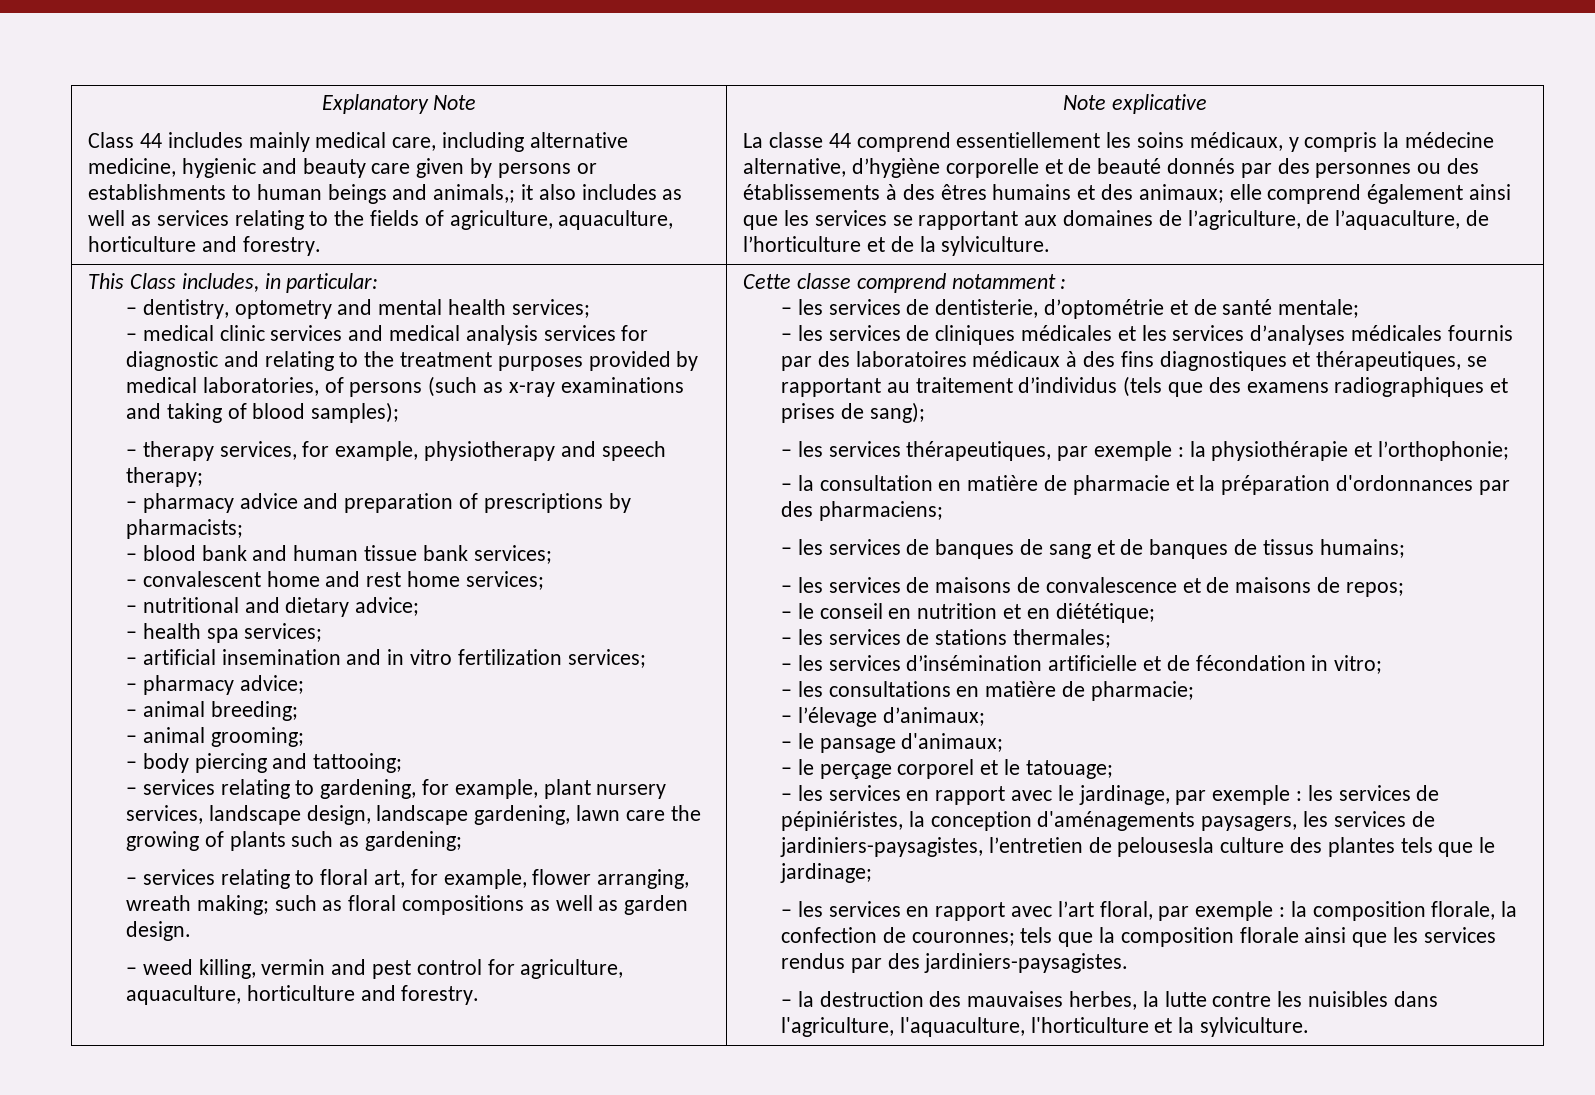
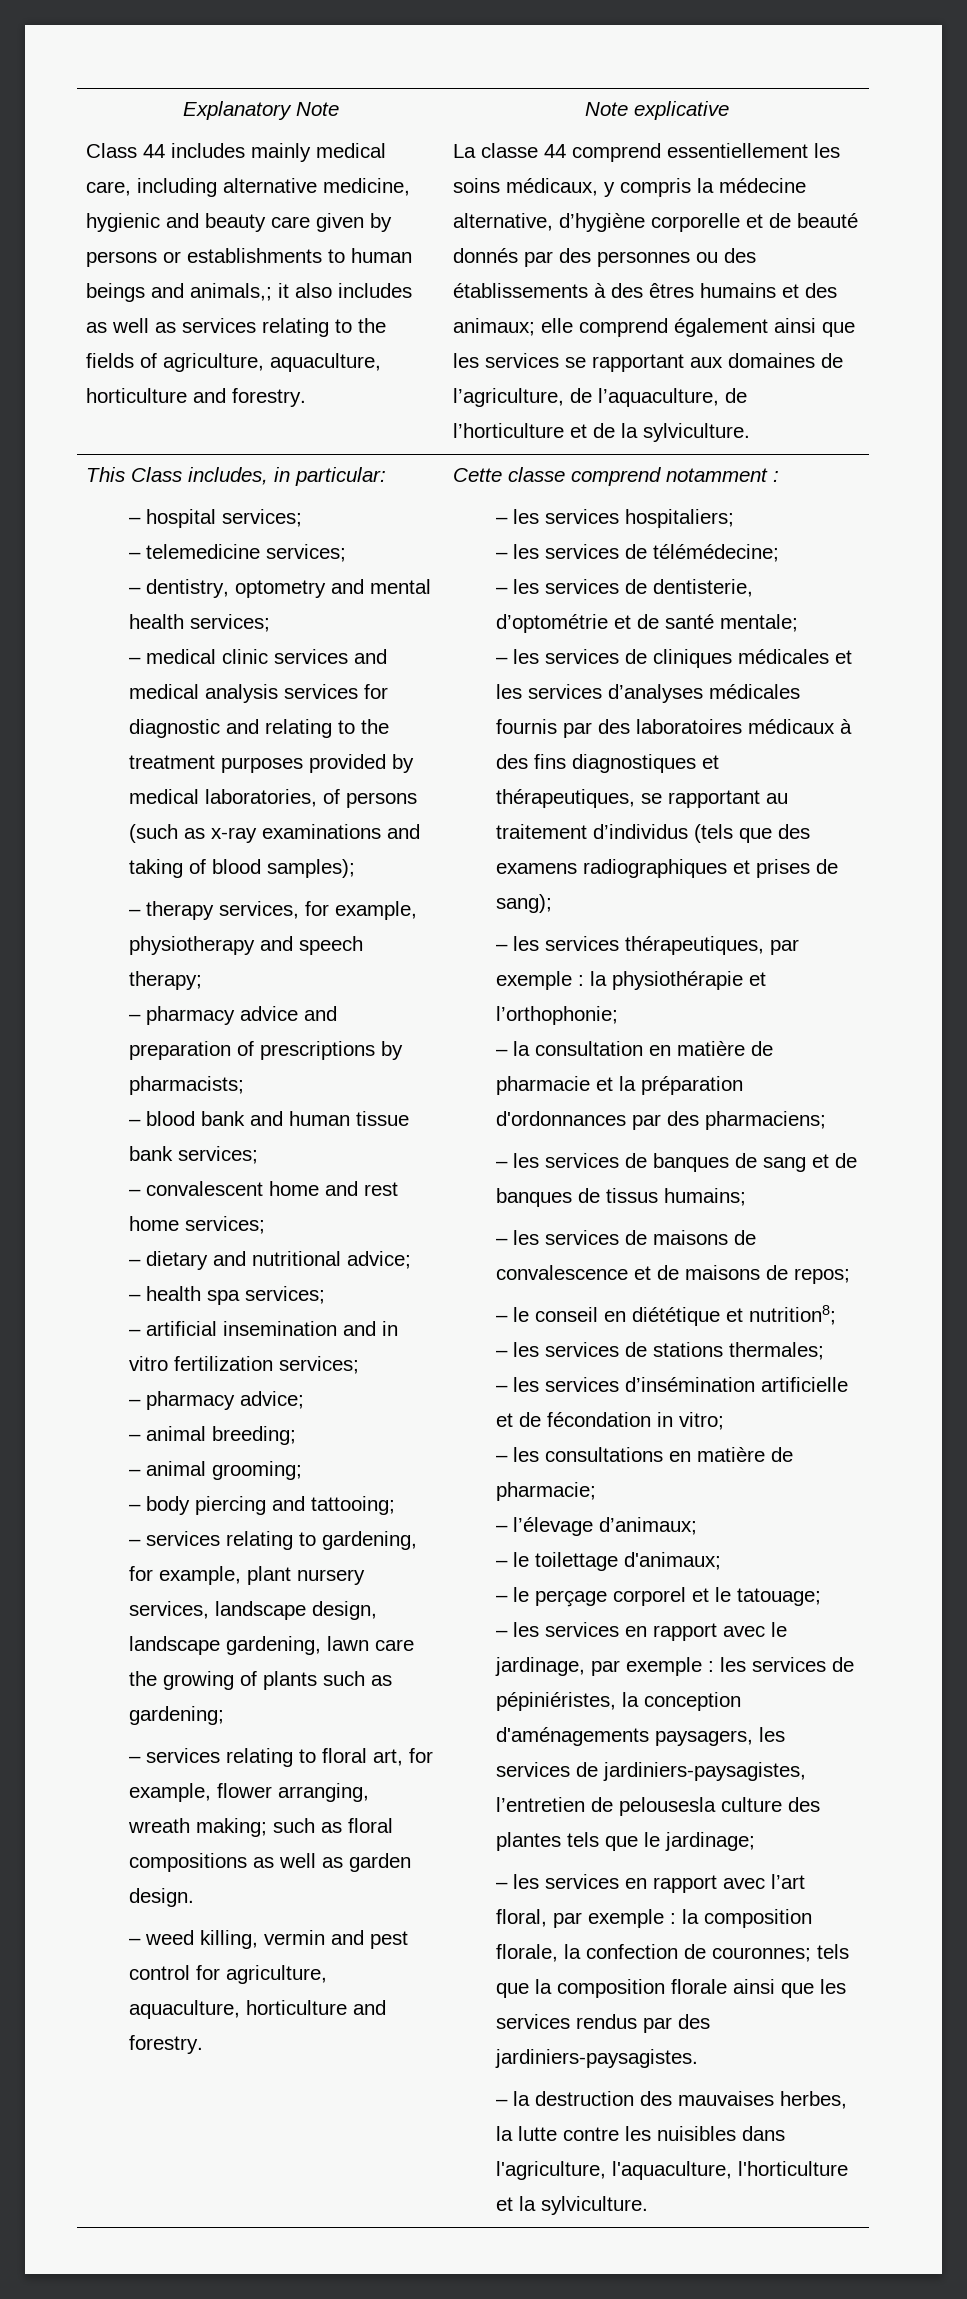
(379, 283) none -> [128,509,302,528] [128,544,346,562] // – hospital services; // – telemedicine services;
[142,597,350,617] nutritional and dietary -> [145,1251,341,1270] dietary and nutritional
(1067, 284) none -> [495,509,734,528] [495,544,779,562] // – les services hospitaliers; // – les services de télémédecine;
[917,603,1155,623] nutrition et en diététique; -> [631,1305,836,1326] diététique et nutrition8;
[819,738,896,753] pansage -> [534,1552,618,1571] toilettage

